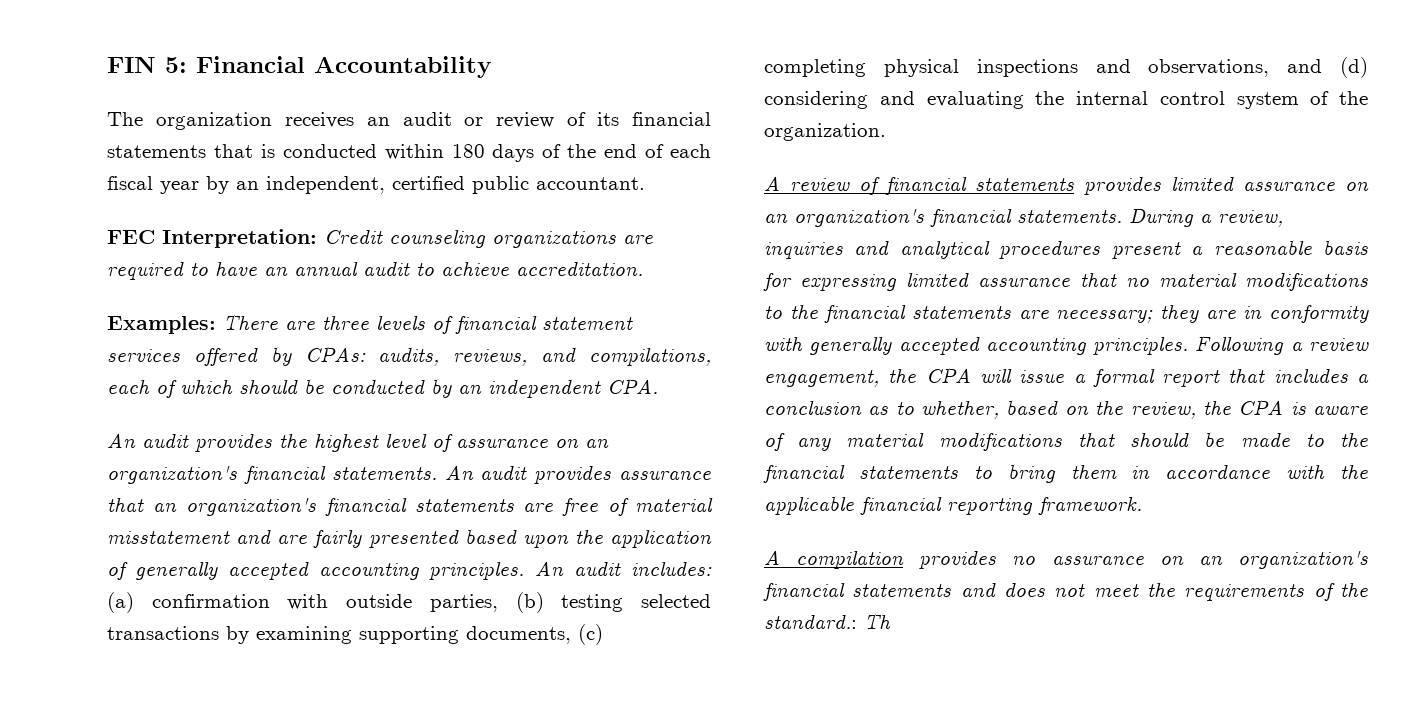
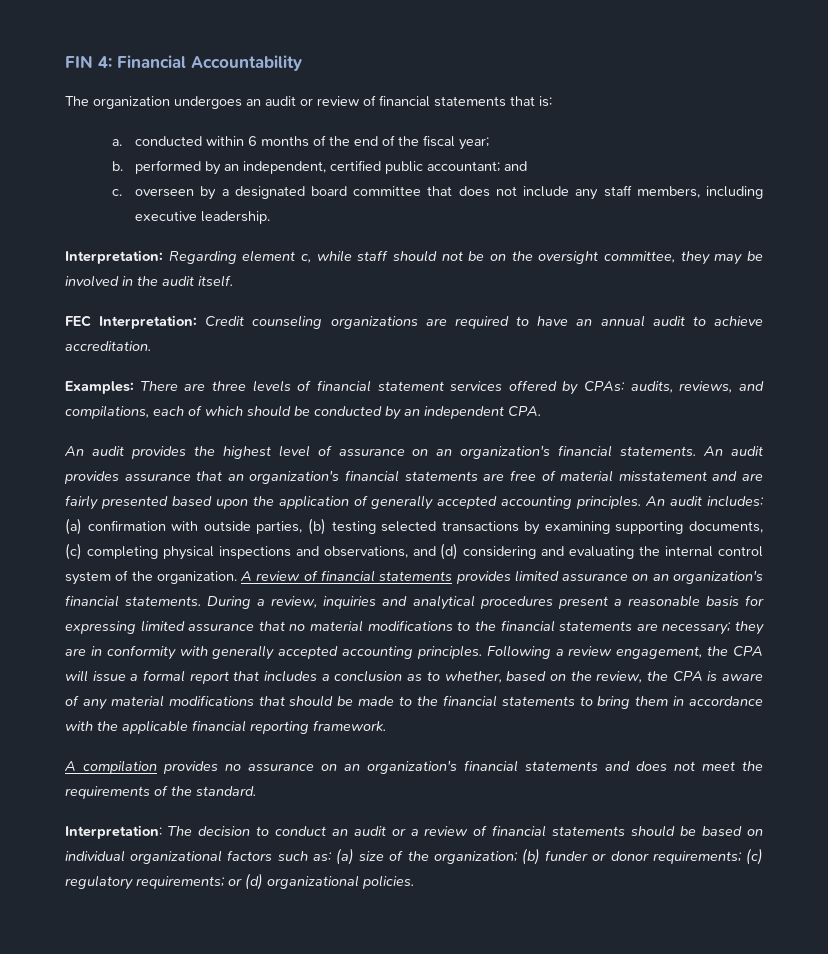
[165,57,187,73] 5: -> [98,56,112,68] 4:
[284,112,354,128] receives -> [174,96,242,109] undergoes
[597,112,620,126] its -> (376, 100) none
[260,144,712,162] [107,176,199,194] is conducted within 180 days of the end of each fiscal year -> [539,96,552,107] [111,135,490,150] [111,160,202,174] is: // a. conducted within 6 months of the end of the fiscal year; // b. performed
[536,177,645,190] accountant. -> [427,161,528,172] [111,185,763,200] [135,211,271,224] [65,250,763,265] [65,275,233,287] accountant; and // c. overseen by a designated board committee that does not include any staff members, including executive leadership. // Interpretation: Regarding element c, while staff should not be on the oversight committee, they may be involved in the audit itself.
(886, 132) // -> (237, 577) none
[764,613,891,629] standard.: Th -> [196,786,256,796] [65,825,763,839] [65,848,763,865] [65,873,414,890] standard. // Interpretation: The decision to conduct an audit or a review of financial statements should be based on individual organizational factors such as: (a) size of the organization; (b) funder or donor requirements; (c) regulatory requirements; or (d) organizational policies.

